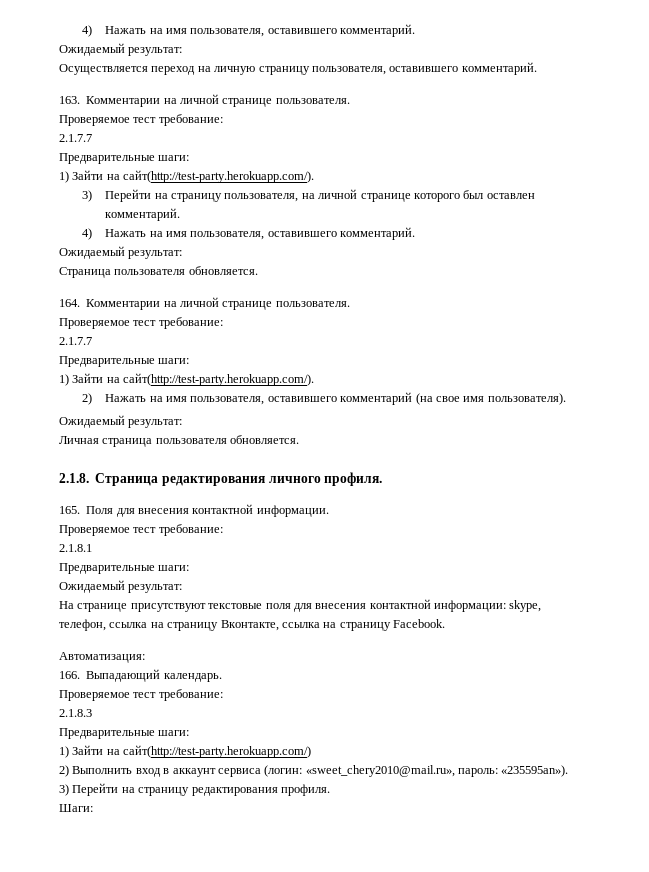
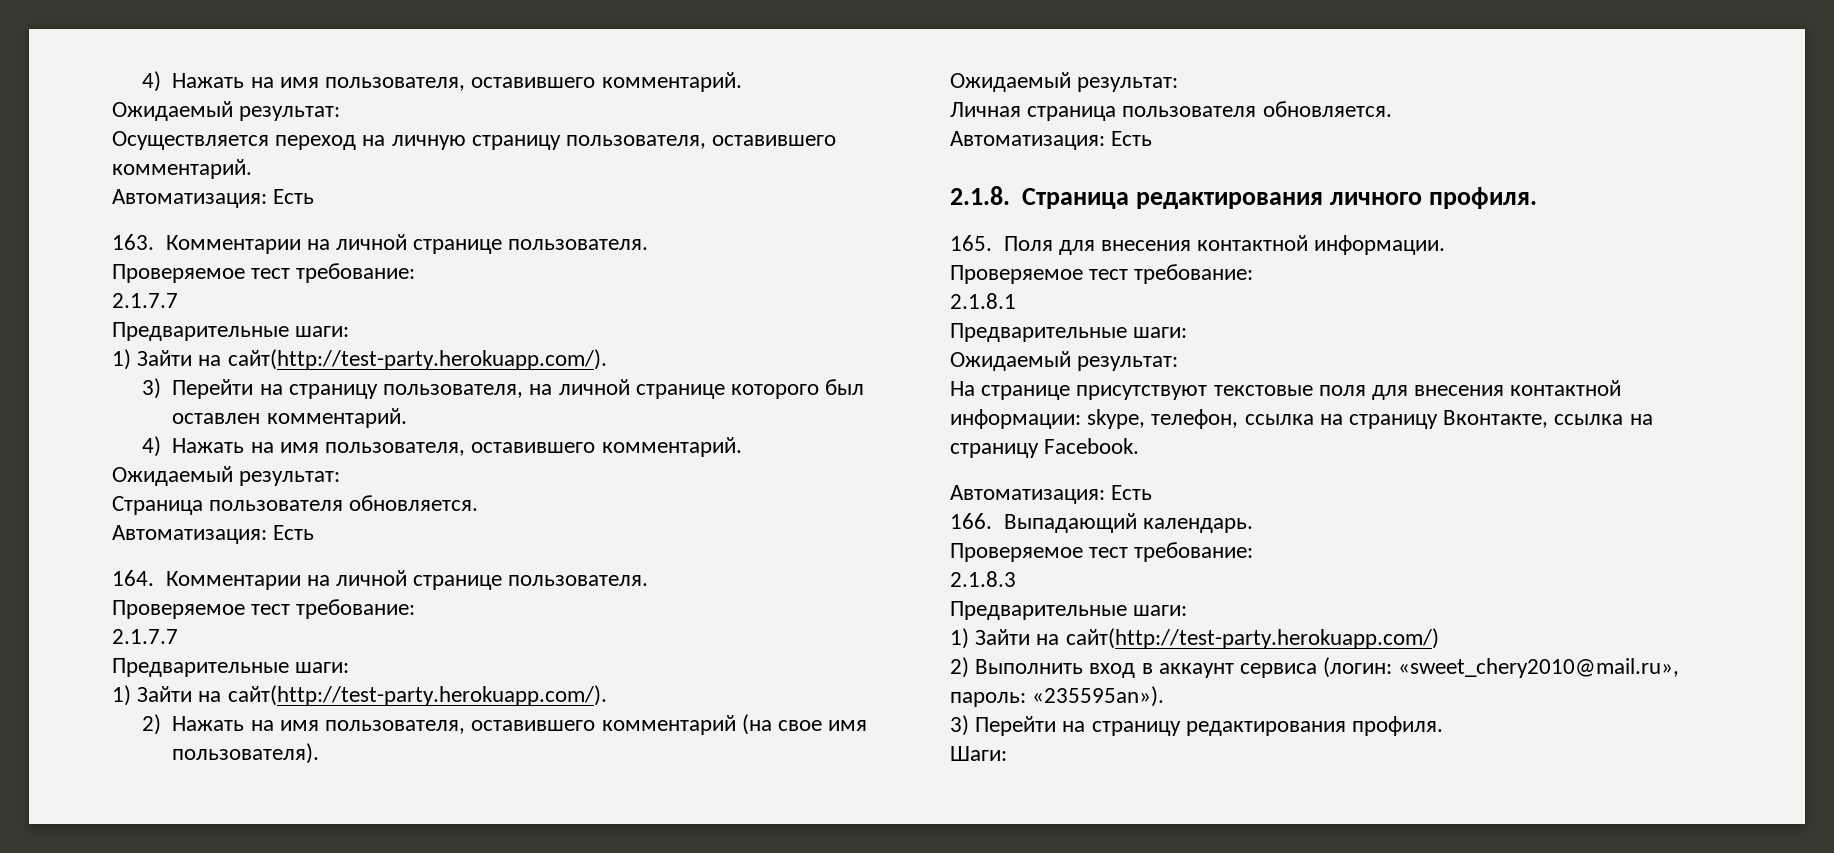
(537, 68) none -> [112,189,315,208] // Автоматизация: Есть
(258, 270) none -> [112,525,315,544] // Автоматизация: Есть
(300, 439) none -> [950,131,1153,150] // Автоматизация: Есть
(145, 657) none -> [1111,485,1153,500] Есть

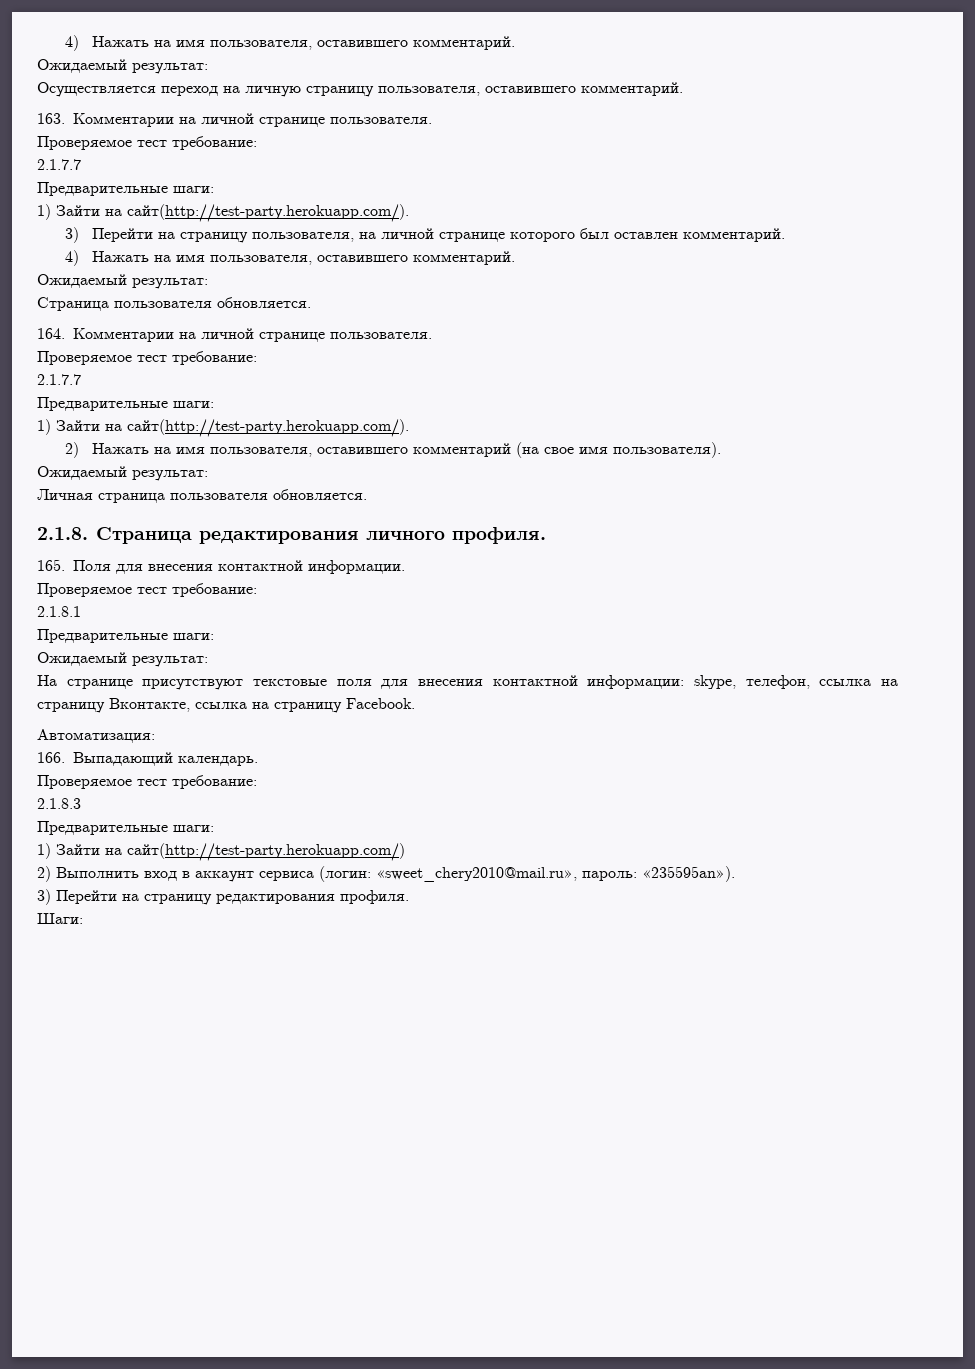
[112,189,315,208] // Автоматизация: Есть -> (683, 89) none
[112,525,315,544] // Автоматизация: Есть -> (311, 302) none
[950,131,1153,150] // Автоматизация: Есть -> (367, 494) none
[1111,485,1153,500] Есть -> (155, 736) none

